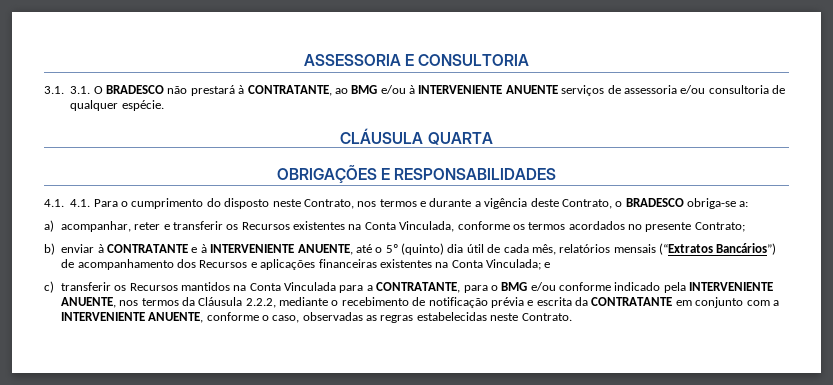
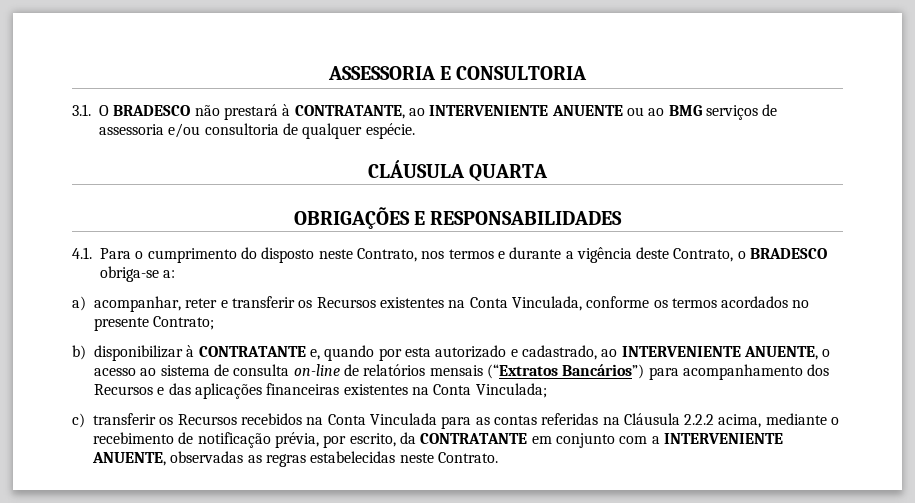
[70,86,91,94] 3.1. -> (91, 110) none
[351,85,558,94] BMG e/ou à INTERVENIENTE ANUENTE -> [429,105,702,116] INTERVENIENTE ANUENTE ou ao BMG
[70,199,91,207] 4.1. -> (92, 253) none
[61,244,95,253] enviar -> [94,345,183,361] disponibilizar
[191,243,556,255] e à INTERVENIENTE ANUENTE, até o 5º (quinto) dia útil de cada mês, -> [309,345,831,361] [94,364,359,376] e, quando por esta autorizado e cadastrado, ao INTERVENIENTE ANUENTE, o acesso ao sistema de consulta on-line de
[61,259,75,268] de -> [648,367,679,380] para
(257, 265) none -> [168,383,191,395] das
[544,262,551,268] e -> (547, 390) none
[180,282,230,291] mantidos -> [240,413,302,425] recebidos
[366,282,774,293] [60,297,276,308] a CONTRATANTE, para o BMG e/ou conforme indicado pela INTERVENIENTE ANUENTE, nos termos da Cláusula 2.2.2, -> [475,413,762,428] as contas referidas na Cláusula 2.2.2 acima,
[490,297,572,308] prévia e escrita -> [274,432,396,448] prévia, por escrito,
[206,312,300,323] conforme o caso, -> (166, 459) none

